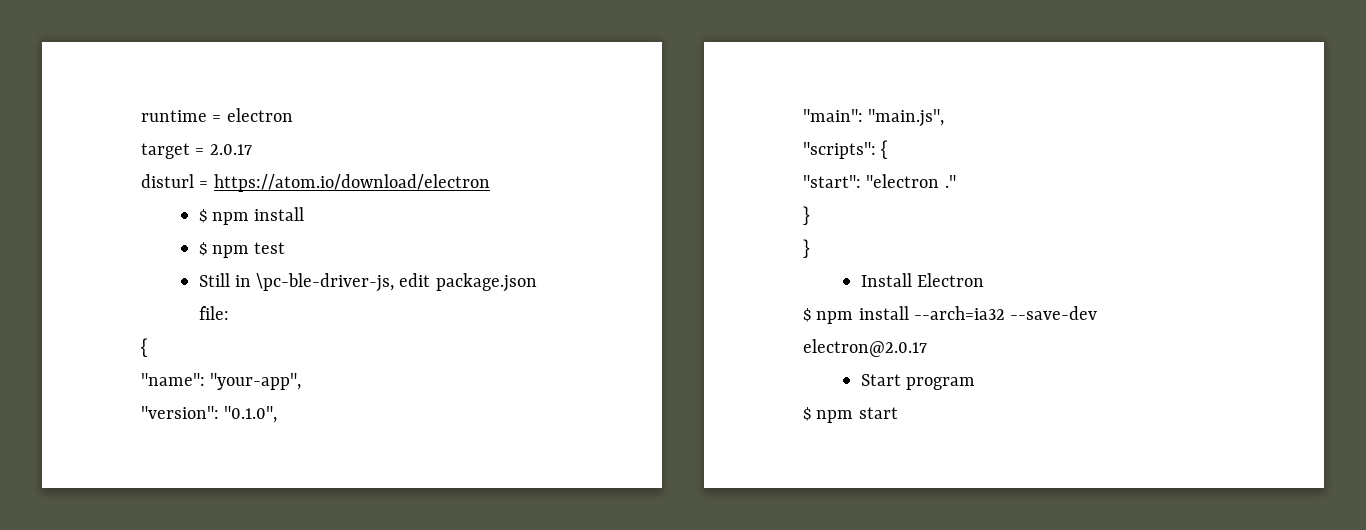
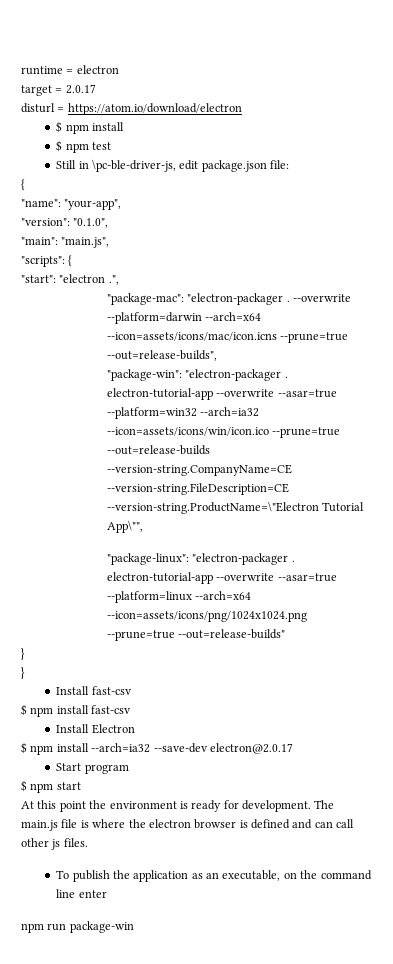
[944,175,956,188] [803,206,810,225] [803,239,810,258] ." // } // } -> [108,275,119,285] [106,293,351,305] [106,312,262,324] [106,332,349,343] [106,350,217,361] [106,369,288,381] [106,388,337,400] [106,407,260,419] [106,427,341,438] [106,445,210,455] [106,464,292,476] [106,483,289,495] [106,501,365,514] [106,520,143,533] [106,553,295,565] [106,572,337,584] [106,591,252,603] [106,611,307,622] [106,629,286,641] [21,648,25,660] [21,667,25,679] [56,686,132,695] [21,704,132,717] .", // "package-mac": "electron-packager . --overwrite --platform=darwin --arch=x64 --icon=assets/icons/mac/icon.icns --prune=true --out=release-builds", // "package-win": "electron-packager . electron-tutorial-app --overwrite --asar=true --platform=win32 --arch=ia32 --icon=assets/icons/win/icon.ico --prune=true --out=release-builds --version-string.CompanyName=CE --version-string.FileDescription=CE --version-string.ProductName=\"Electron Tutorial App\"", // "package-linux": "electron-packager . electron-tutorial-app --overwrite --asar=true --platform=linux --arch=x64 --icon=assets/icons/png/1024x1024.png --prune=true --out=release-builds" // } // } // Install fast-csv // $ npm install fast-csv
(898, 413) none -> [21,800,335,812] [21,819,355,831] [21,838,88,850] [56,870,372,882] [56,889,107,898] [21,921,134,933] // At this point the environment is ready for development. The main.js file is where the electron browser is defined and can call other js files. // To publish the application as an executable, on the command line enter // npm run package-win

